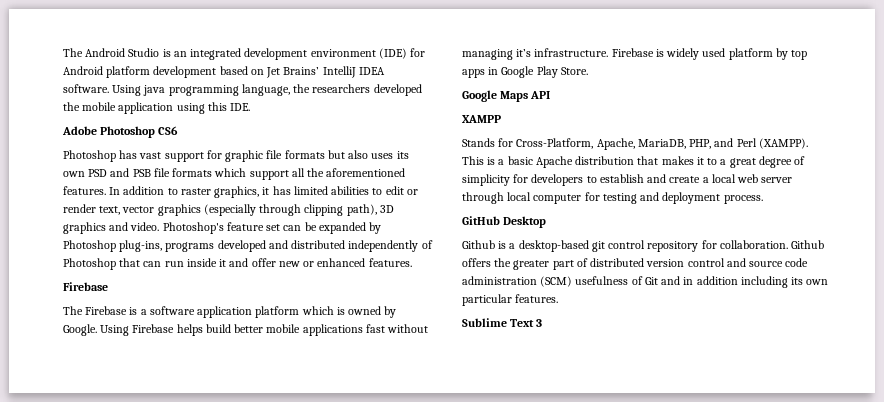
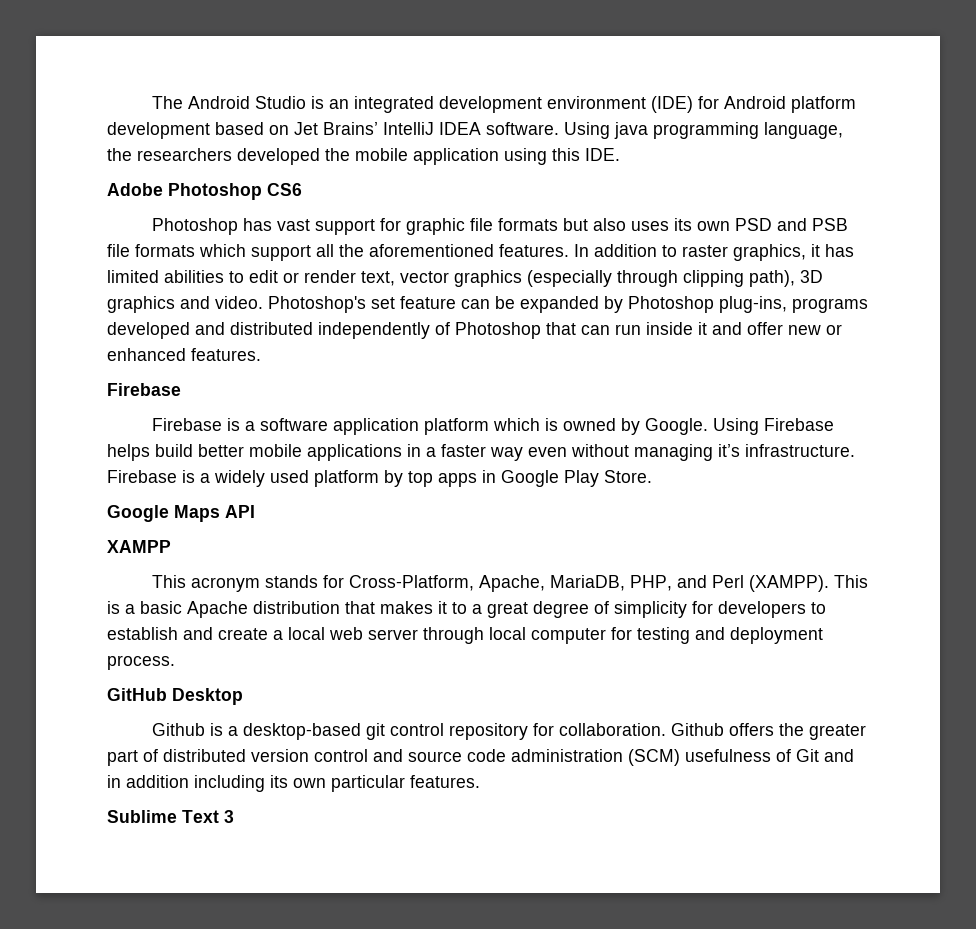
[226,222,281,231] feature set -> [371,296,456,309] set feature
[63,306,83,315] The -> (181, 389) none
[365,324,385,333] fast -> [407,444,567,461] in a faster way even
(664, 53) none -> [200,473,210,483] a
[462,138,495,147] Stands -> [152,575,319,592] This acronym stands

